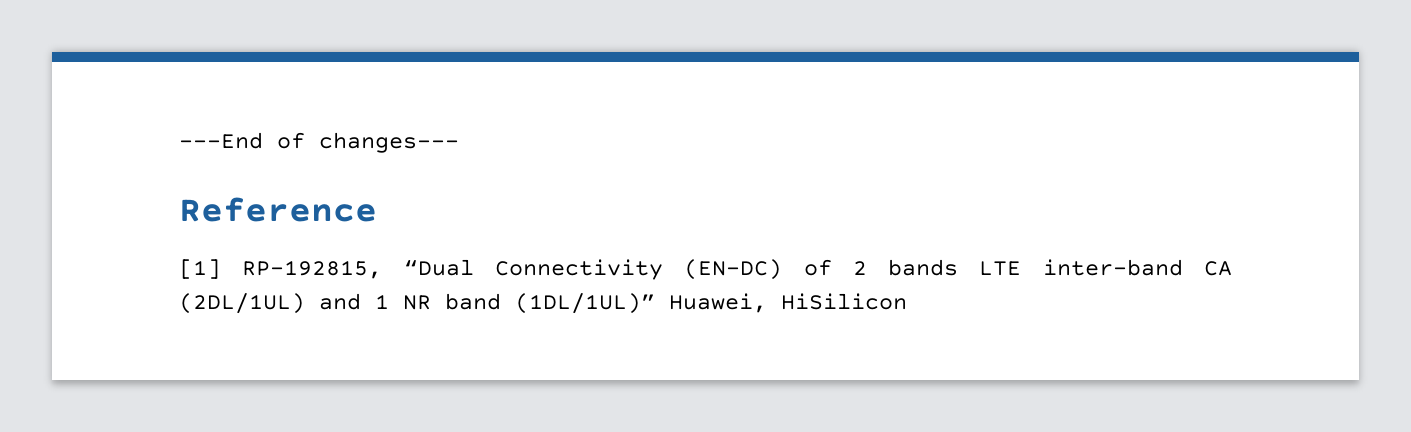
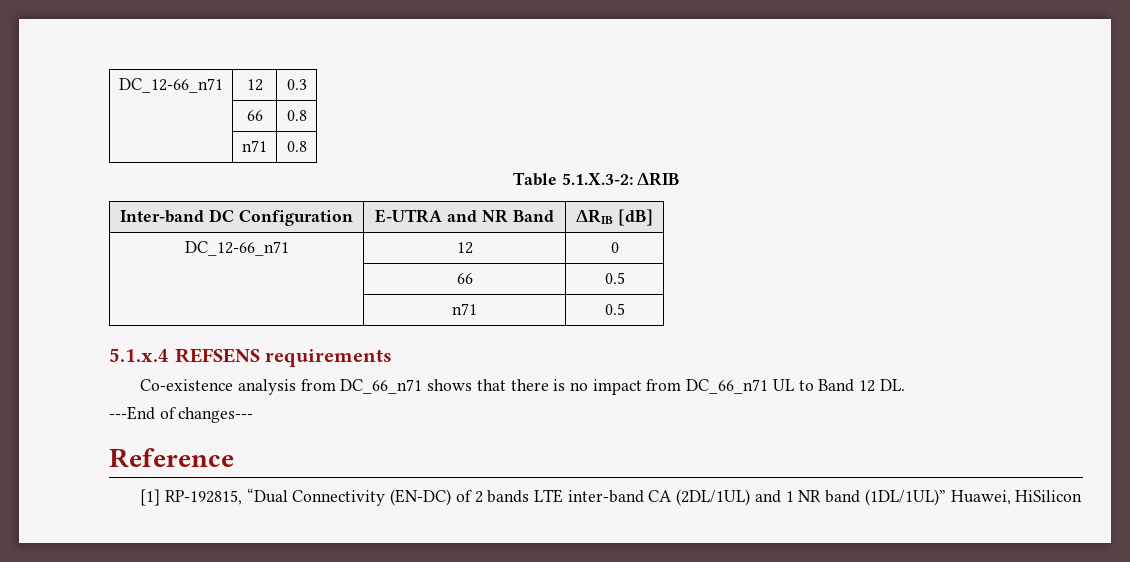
(179, 140) none -> [119,78,223,93] [246,79,263,91] [286,79,307,90] [246,110,263,121] [286,110,307,121] [242,140,267,152] [286,141,307,152] [512,172,680,186] [120,209,353,226] [375,209,554,223] [576,209,653,226] [184,241,289,256] [456,242,473,254] [610,242,619,253] [456,273,473,284] [604,272,625,284] [452,303,477,315] [604,303,625,315] [109,348,393,367] [140,379,905,395] DC_12-66_n71 | 12 | 0.3 // | 66 | 0.8 // | n71 | 0.8 // Table 5.1.X.3-2: ΔRIB // Inter-band DC Configuration | E-UTRA and NR Band | ΔRIB [dB] // DC_12-66_n71 | 12 | 0 // | 66 | 0.5 // | n71 | 0.5 // 5.1.x.4 REFSENS requirements // Co-existence analysis from DC_66_n71 shows that there is no impact from DC_66_n71 UL to Band 12 DL. //

